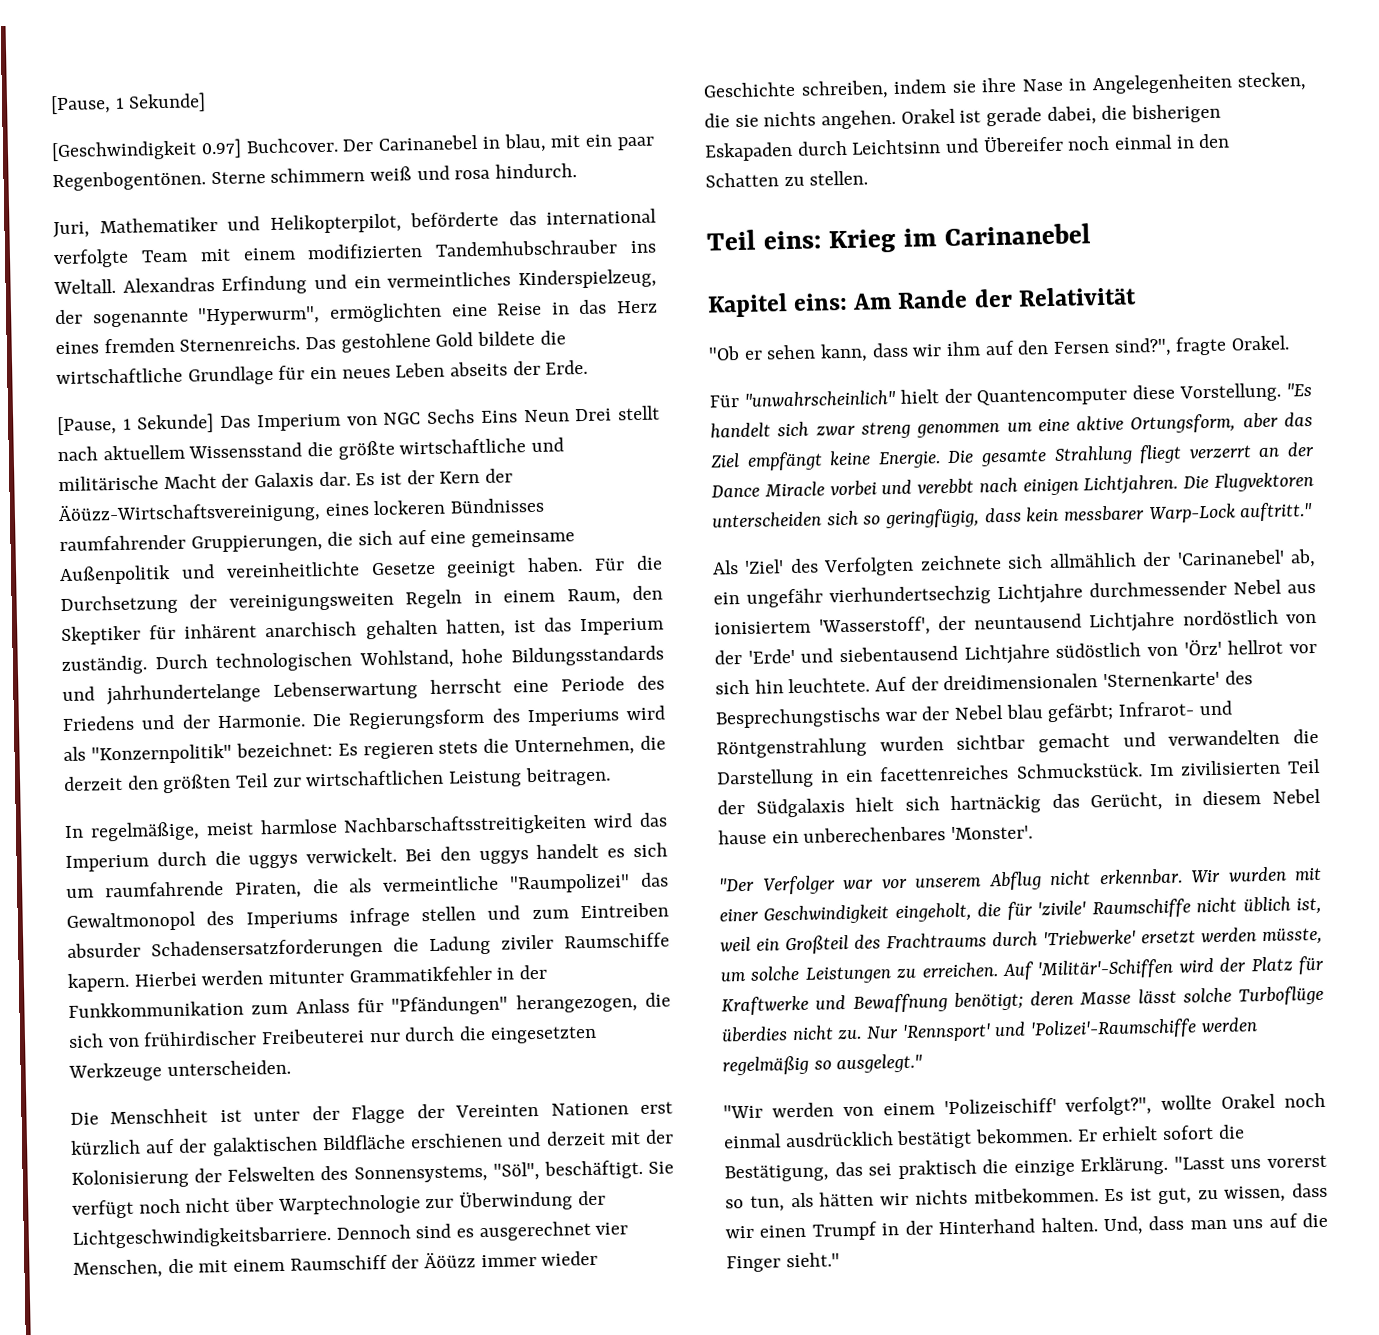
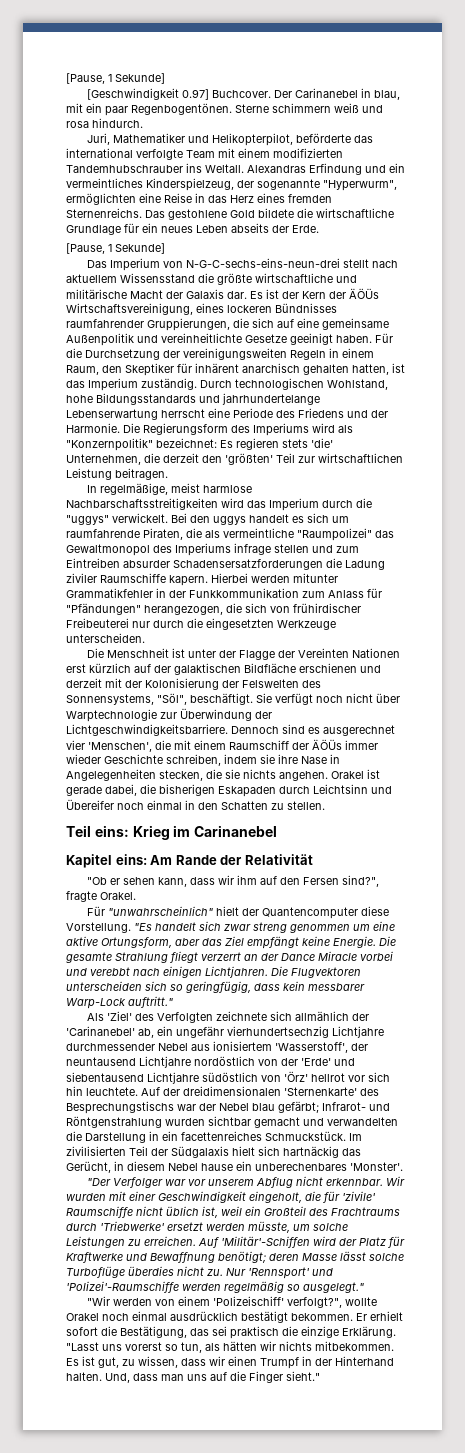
(215, 423) none -> (165, 248) //
[383,408,613,425] NGC Sechs Eins Neun Drei -> [186,258,341,268] N-G-C-sechs-eins-neun-drei
[58,500,321,526] Äöüzz-Wirtschaftsvereinigung, -> [349,288,379,299] [66,303,193,315] ÄÖÜs Wirtschaftsvereinigung,
[483,738,510,753] die -> [311,438,333,448] 'die'
[162,773,232,794] größten -> [225,453,273,465] 'größten'
[248,854,299,869] uggys -> [66,515,109,525] "uggys"
[73,1259,163,1279] Menschen, -> [88,742,152,752] 'Menschen',
[424,1251,477,1269] Äöüzz -> [312,739,342,750] ÄÖÜs

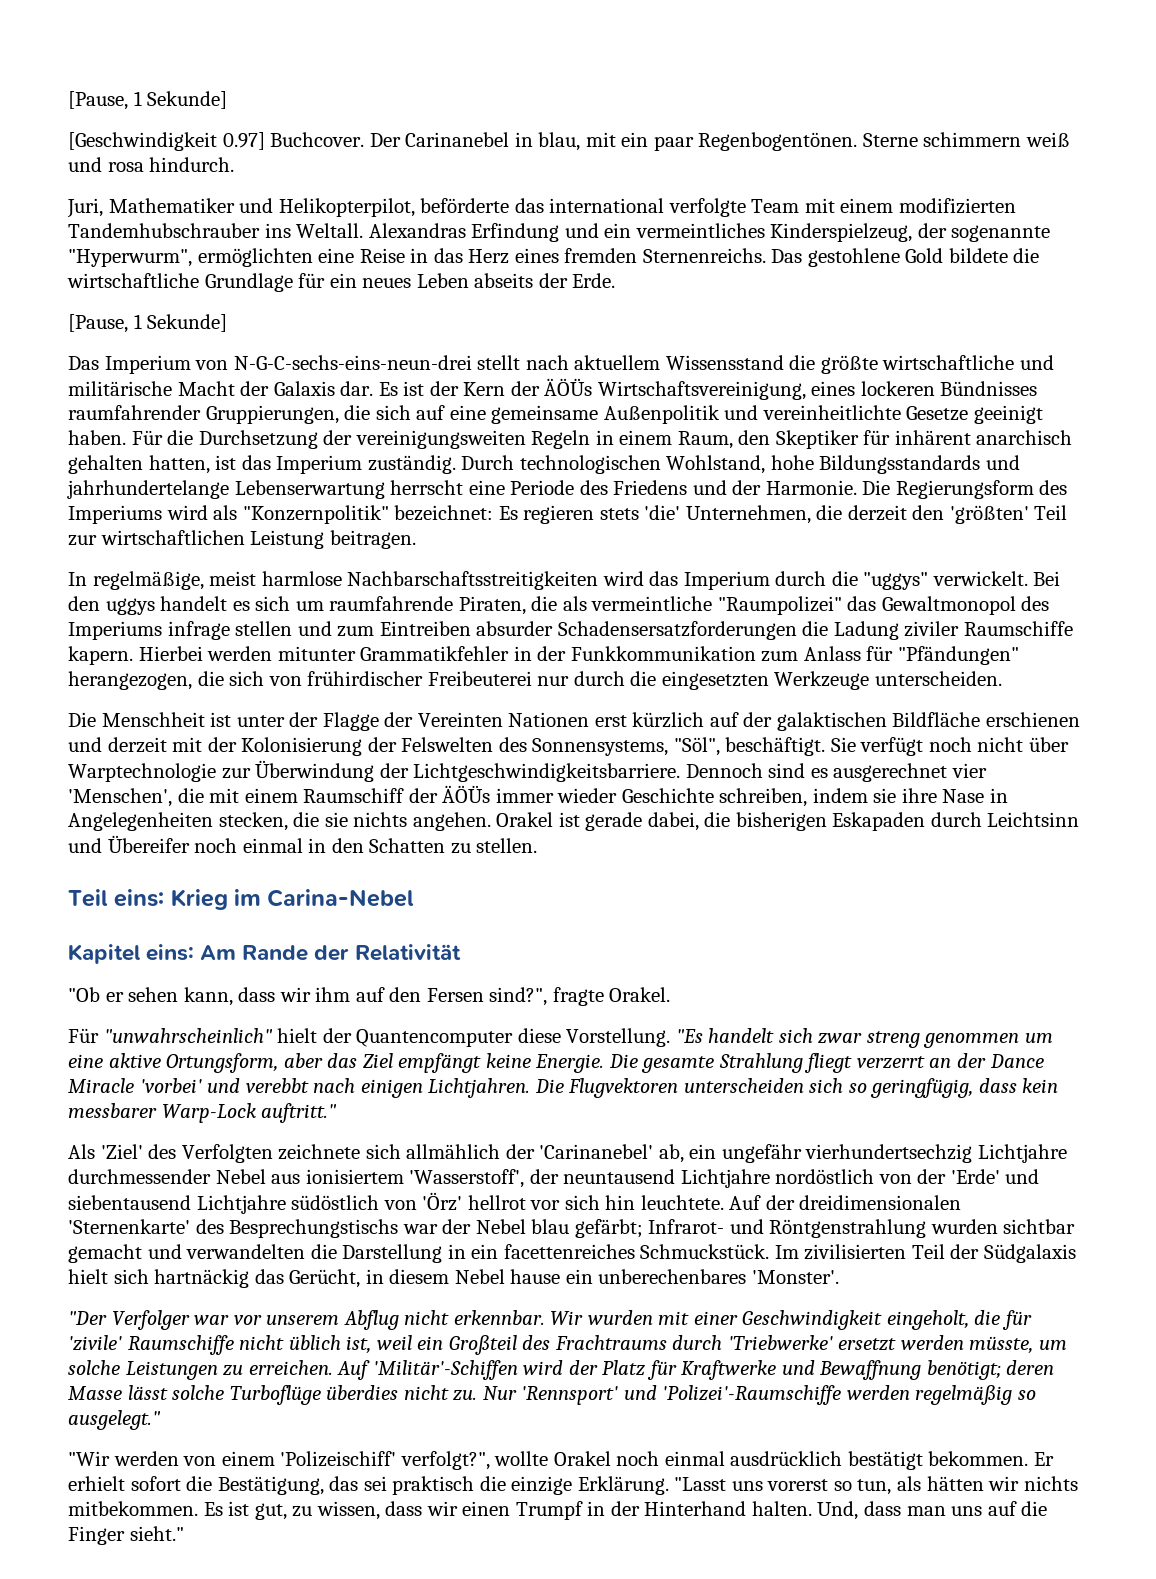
[194,825,278,837] Carinanebel -> [267,889,415,907] Carina-Nebel
[360,951,393,961] vorbei -> [139,1078,202,1093] 'vorbei'

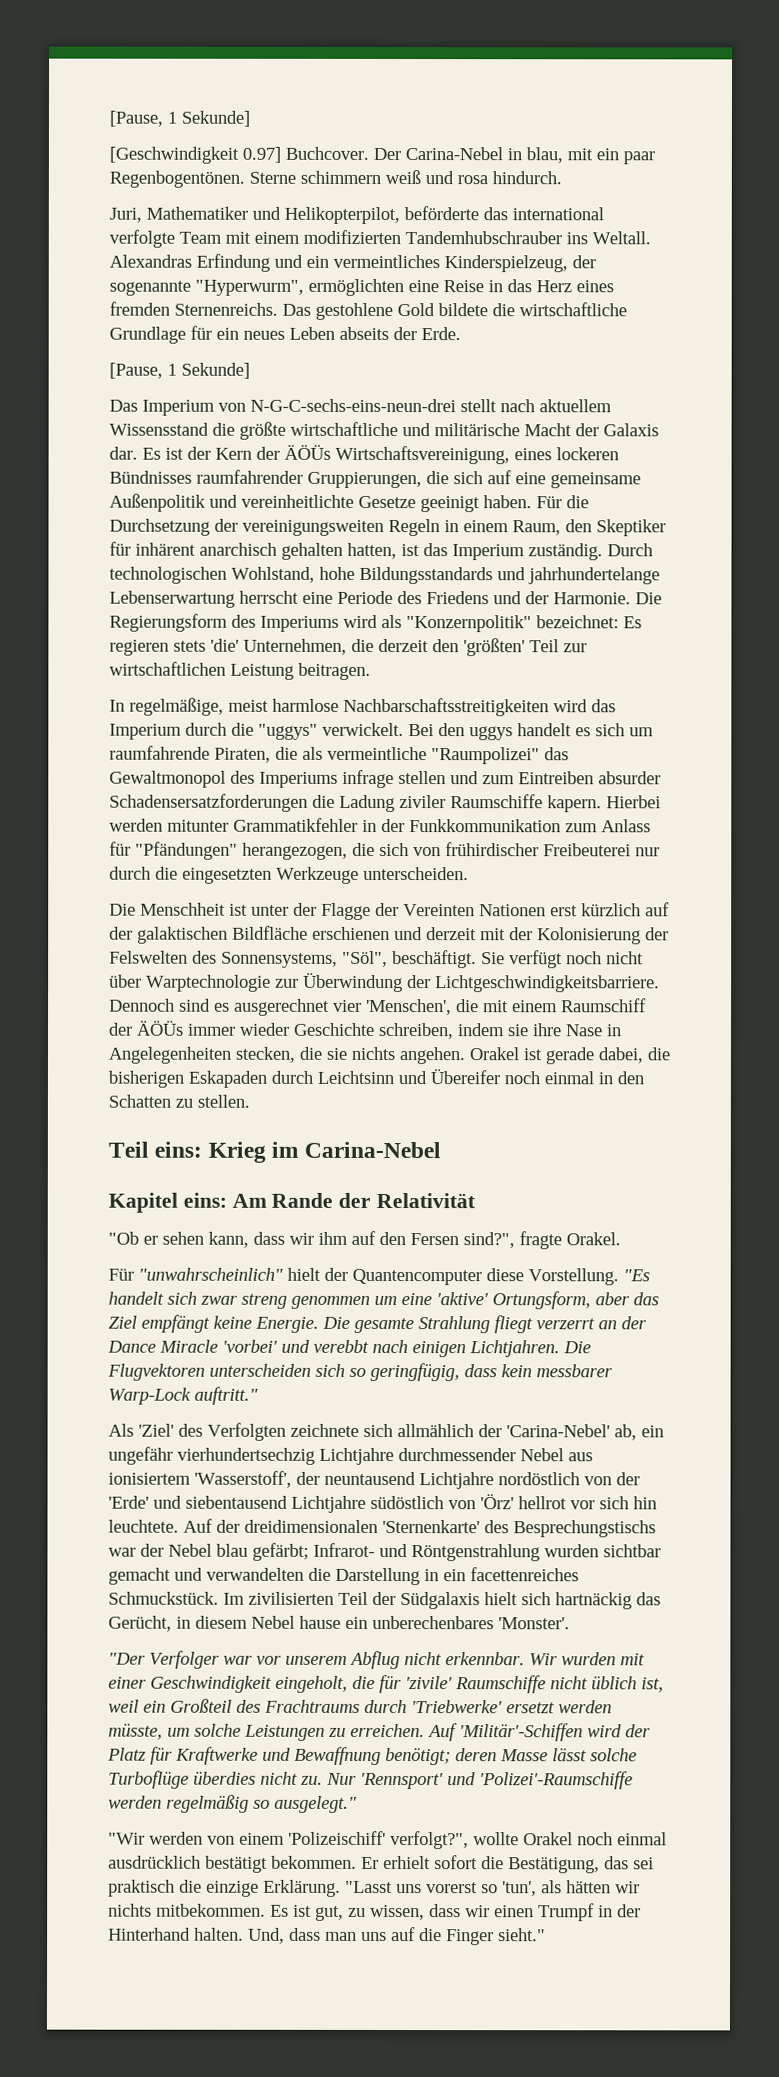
[405,132,510,147] Carinanebel -> [405,147,503,161] Carina-Nebel
[108,1053,161,1068] aktive -> [436,1292,489,1306] 'aktive'
[539,1144,654,1159] 'Carinanebel' -> [506,1424,610,1438] 'Carina-Nebel'
[857,1479,892,1495] tun, -> [502,1881,537,1897] 'tun',

